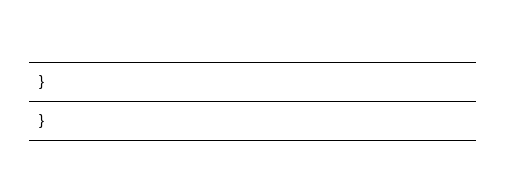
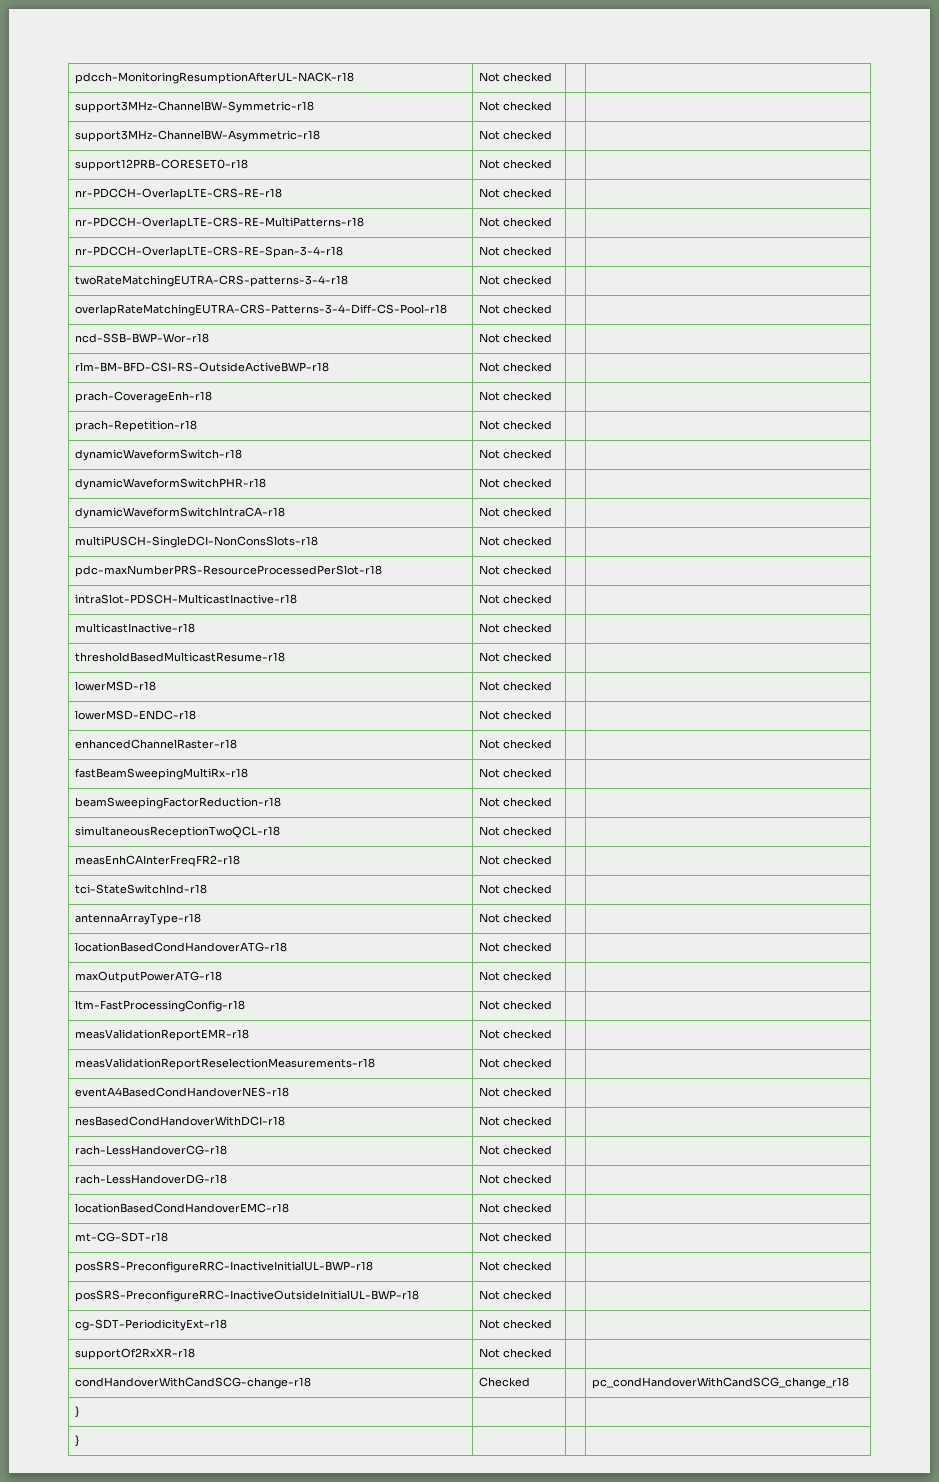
(38, 82) none -> [74,72,354,84] [478,72,552,82] [74,101,314,113] [478,101,552,111] [74,130,320,142] [478,130,552,140] [74,159,248,171] [478,159,552,169] [74,188,282,200] [478,188,552,198] [74,217,364,229] [478,217,552,227] [74,246,343,258] [478,246,552,256] [74,275,348,287] [478,275,552,285] [74,304,447,316] [478,304,552,314] [74,333,209,343] [478,333,552,343] [74,362,329,372] [478,362,552,372] [74,391,212,403] [478,391,552,401] [74,420,197,432] [478,420,552,430] [74,449,242,461] [478,449,552,459] [74,478,266,490] [478,478,552,488] [74,507,285,519] [478,507,552,517] [74,536,318,548] [478,536,552,546] [74,565,382,577] [478,565,552,575] [74,594,297,604] [478,594,552,604] [74,623,195,633] [478,623,552,633] [74,652,285,662] [478,652,552,662] [74,681,156,691] [478,681,552,691] [74,710,196,720] [478,710,552,720] [74,739,237,749] [478,739,552,749] [74,768,248,780] [478,768,552,778] [74,797,281,809] [478,797,552,807] [74,826,280,838] [478,826,552,836] [74,855,240,867] [478,855,552,865] [74,884,207,894] [478,884,552,894] [74,913,201,925] [478,913,552,923] [74,942,287,952] [478,942,552,952] [74,971,222,983] [478,971,552,981] [74,1000,245,1012] [478,1000,552,1010] [74,1029,249,1041] [478,1029,552,1039] [74,1058,375,1070] [478,1058,552,1068] [74,1087,289,1097] [478,1087,552,1097] [74,1116,285,1126] [478,1116,552,1126] [74,1145,227,1155] [478,1145,552,1155] [74,1174,227,1184] [478,1174,552,1184] [74,1203,289,1213] [478,1203,552,1213] [74,1232,168,1242] [478,1232,552,1242] [74,1261,373,1273] [478,1261,552,1271] [74,1290,419,1302] [478,1290,552,1300] [74,1319,227,1331] [478,1319,552,1329] [74,1348,195,1360] [478,1348,552,1358] [74,1377,311,1389] [478,1377,530,1387] [591,1377,849,1389] pdcch-MonitoringResumptionAfterUL-NACK-r18 | Not checked | | // support3MHz-ChannelBW-Symmetric-r18 | Not checked | | // support3MHz-ChannelBW-Asymmetric-r18 | Not checked | | // support12PRB-CORESET0-r18 | Not checked | | // nr-PDCCH-OverlapLTE-CRS-RE-r18 | Not checked | | // nr-PDCCH-OverlapLTE-CRS-RE-MultiPatterns-r18 | Not checked | | // nr-PDCCH-OverlapLTE-CRS-RE-Span-3-4-r18 | Not checked | | // twoRateMatchingEUTRA-CRS-patterns-3-4-r18 | Not checked | | // overlapRateMatchingEUTRA-CRS-Patterns-3-4-Diff-CS-Pool-r18 | Not checked | | // ncd-SSB-BWP-Wor-r18 | Not checked | | // rlm-BM-BFD-CSI-RS-OutsideActiveBWP-r18 | Not checked | | // prach-CoverageEnh-r18 | Not checked | | // prach-Repetition-r18 | Not checked | | // dynamicWaveformSwitch-r18 | Not checked | | // dynamicWaveformSwitchPHR-r18 | Not checked | | // dynamicWaveformSwitchIntraCA-r18 | Not checked | | // multiPUSCH-SingleDCI-NonConsSlots-r18 | Not checked | | // pdc-maxNumberPRS-ResourceProcessedPerSlot-r18 | Not checked | | // intraSlot-PDSCH-MulticastInactive-r18 | Not checked | | // multicastInactive-r18 | Not checked | | // thresholdBasedMulticastResume-r18 | Not checked | | // lowerMSD-r18 | Not checked | | // lowerMSD-ENDC-r18 | Not checked | | // enhancedChannelRaster-r18 | Not checked | | // fastBeamSweepingMultiRx-r18 | Not checked | | // beamSweepingFactorReduction-r18 | Not checked | | // simultaneousReceptionTwoQCL-r18 | Not checked | | // measEnhCAInterFreqFR2-r18 | Not checked | | // tci-StateSwitchInd-r18 | Not checked | | // antennaArrayType-r18 | Not checked | | // locationBasedCondHandoverATG-r18 | Not checked | | // maxOutputPowerATG-r18 | Not checked | | // ltm-FastProcessingConfig-r18 | Not checked | | // measValidationReportEMR-r18 | Not checked | | // measValidationReportReselectionMeasurements-r18 | Not checked | | // eventA4BasedCondHandoverNES-r18 | Not checked | | // nesBasedCondHandoverWithDCI-r18 | Not checked | | // rach-LessHandoverCG-r18 | Not checked | | // rach-LessHandoverDG-r18 | Not checked | | // locationBasedCondHandoverEMC-r18 | Not checked | | // mt-CG-SDT-r18 | Not checked | | // posSRS-PreconfigureRRC-InactiveInitialUL-BWP-r18 | Not checked | | // posSRS-PreconfigureRRC-InactiveOutsideInitialUL-BWP-r18 | Not checked | | // cg-SDT-PeriodicityExt-r18 | Not checked | | // supportOf2RxXR-r18 | Not checked | | // condHandoverWithCandSCG-change-r18 | Checked | | pc_condHandoverWithCandSCG_change_r18 //

